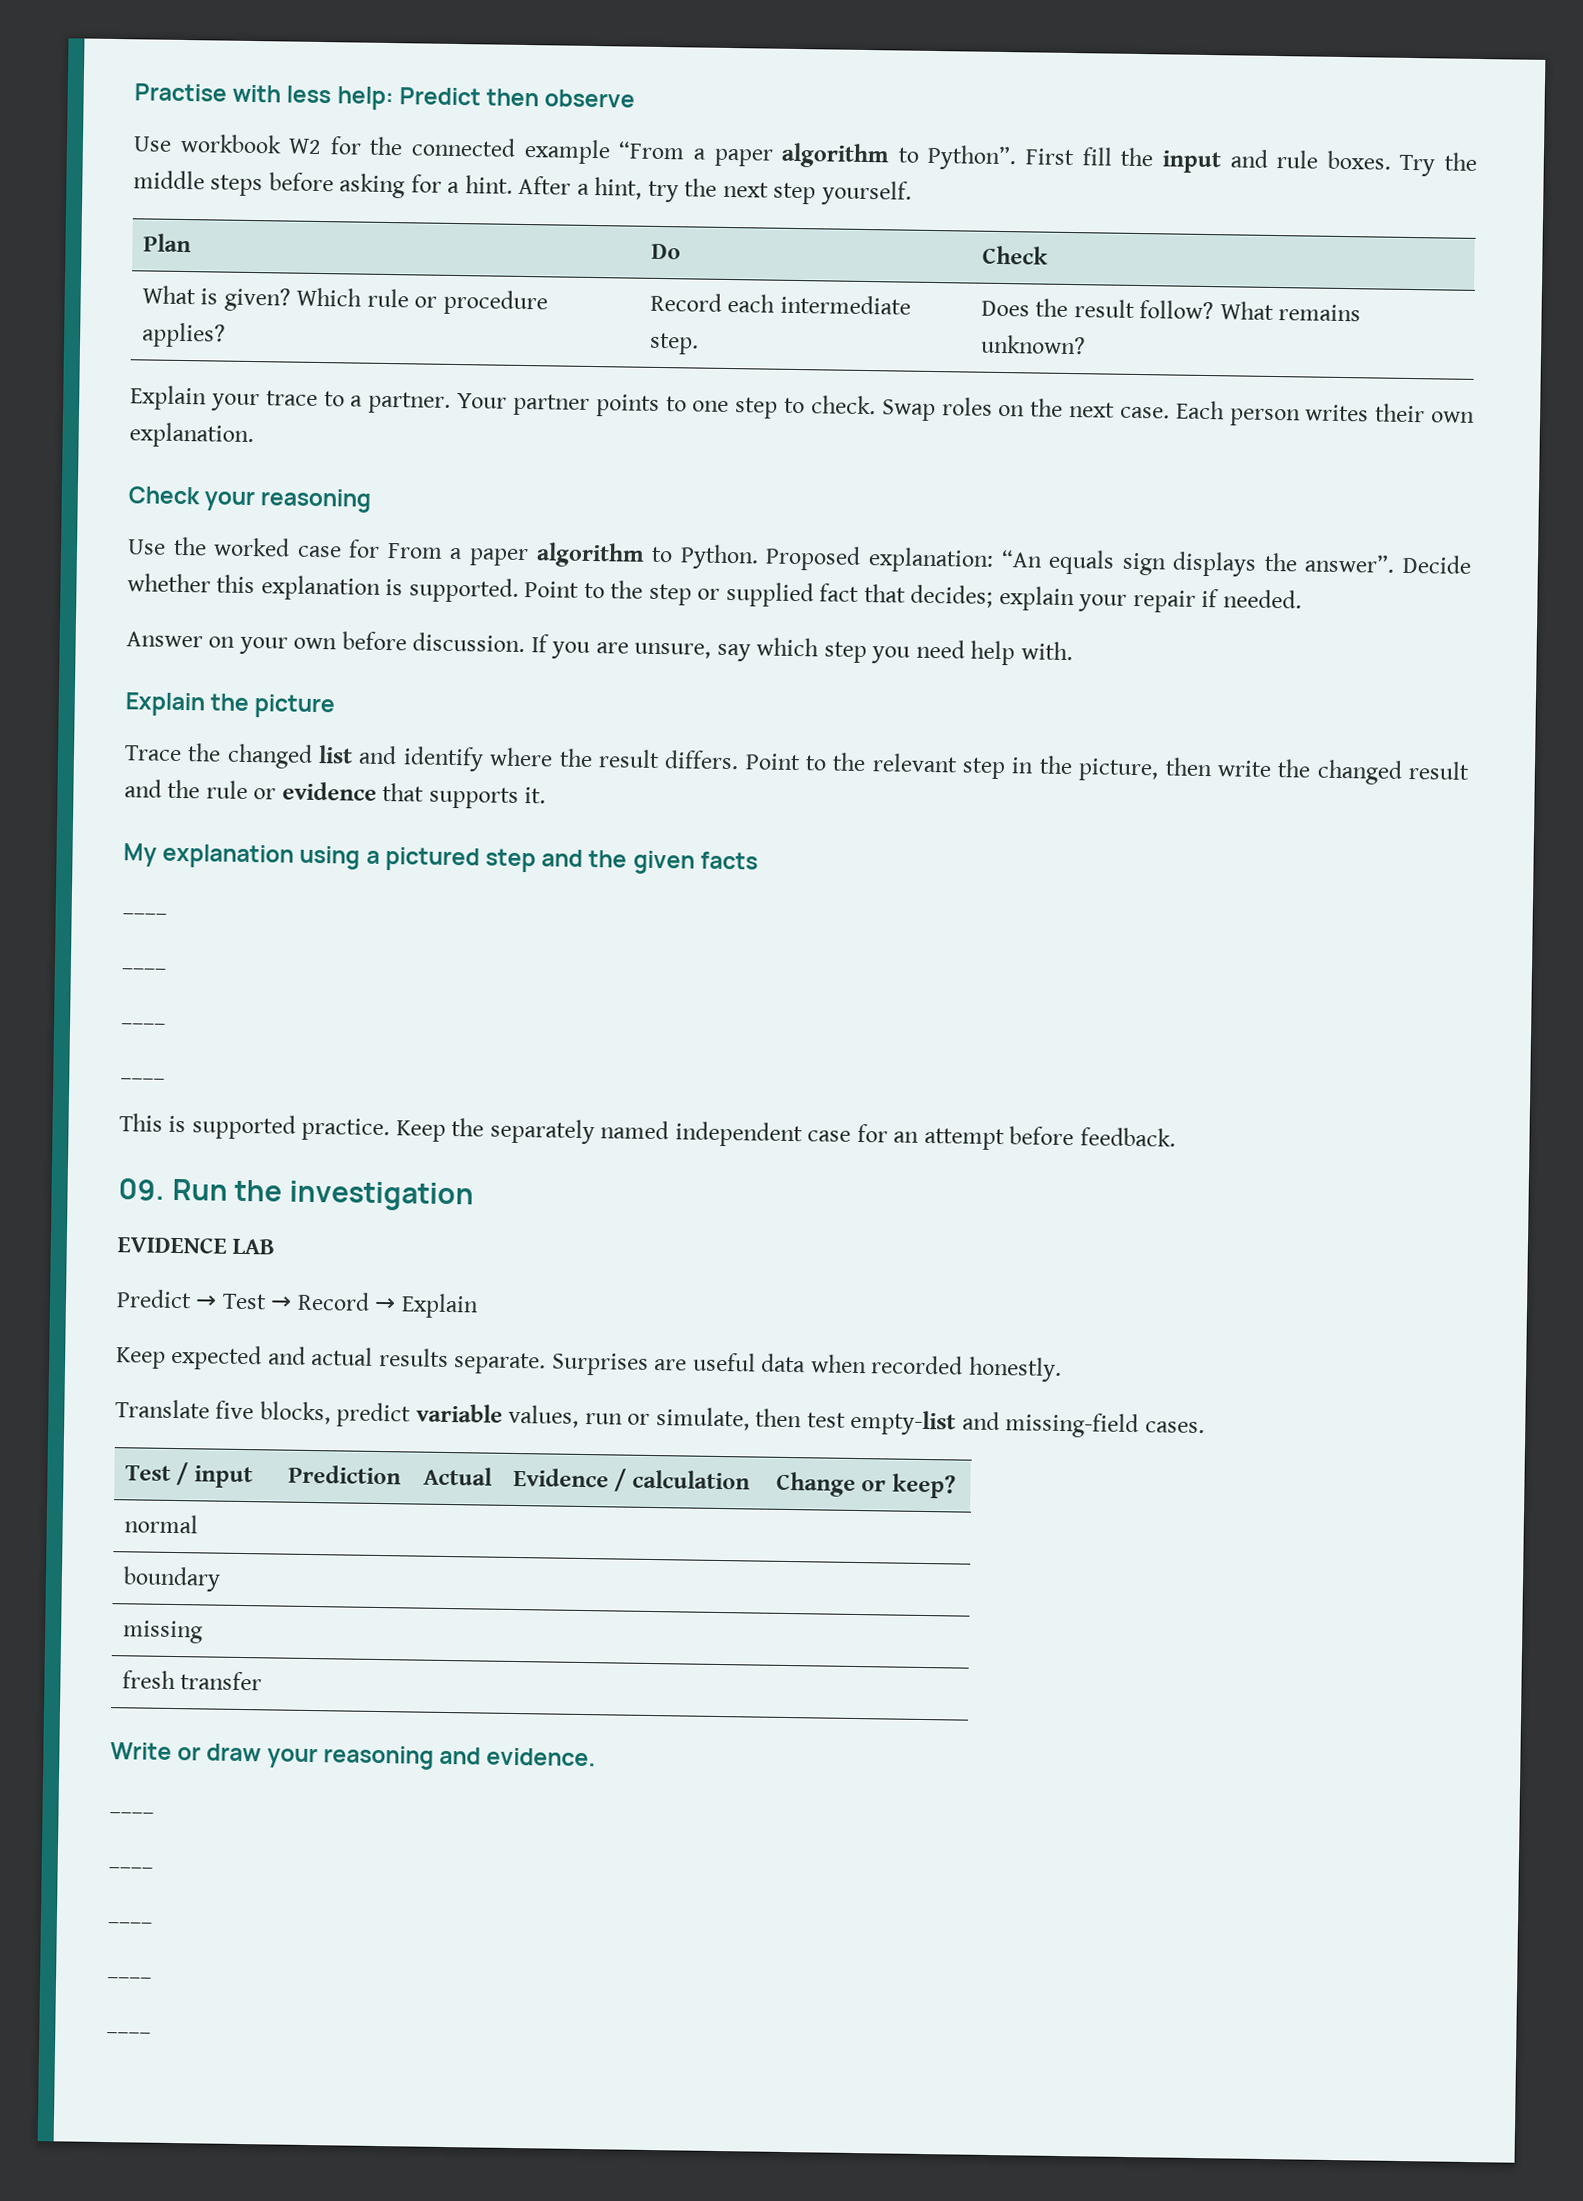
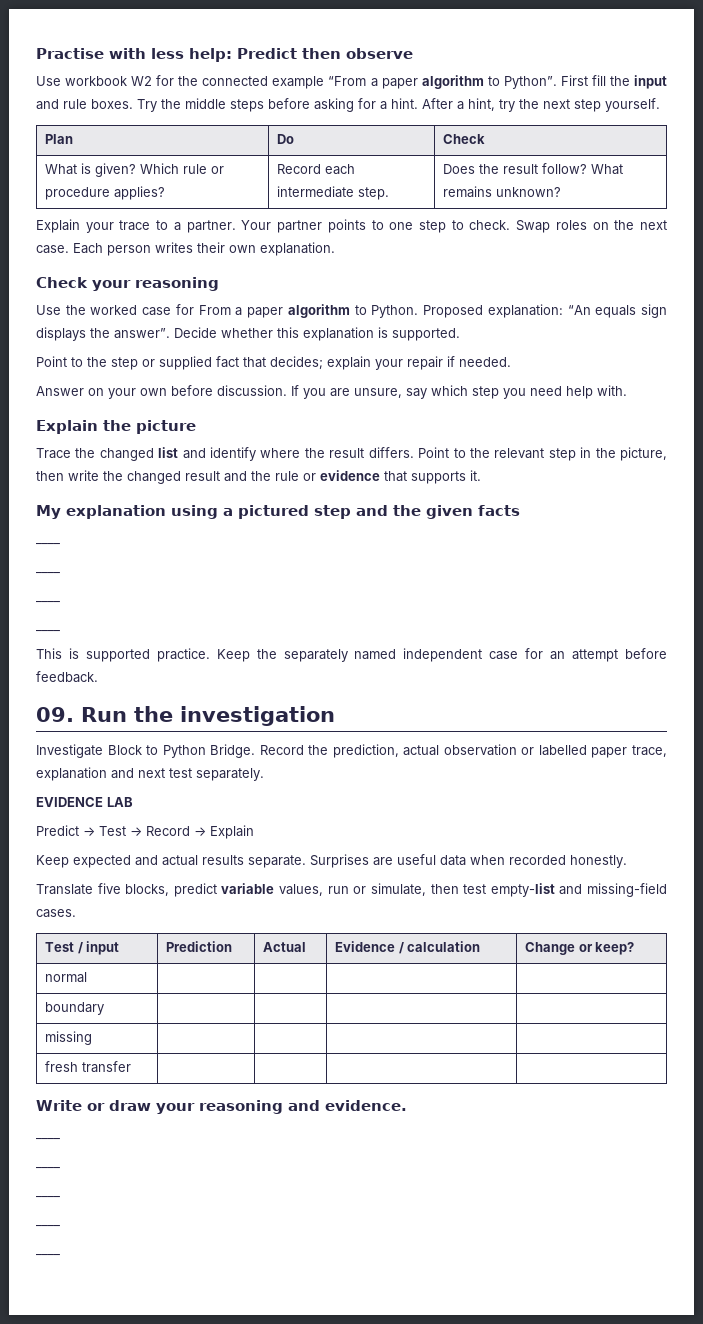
(519, 590) none -> (460, 334) //
(475, 1196) none -> [36,744,667,758] [36,767,264,781] // Investigate Block to Python Bridge. Record the prediction, actual observation or labelled paper trace, explanation and next test separately.

